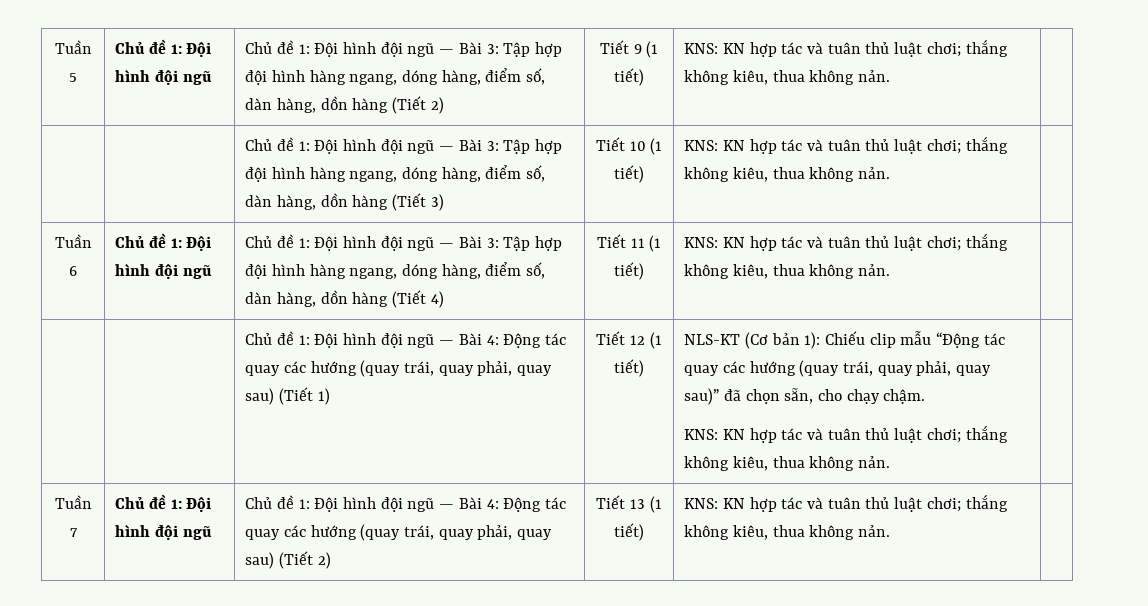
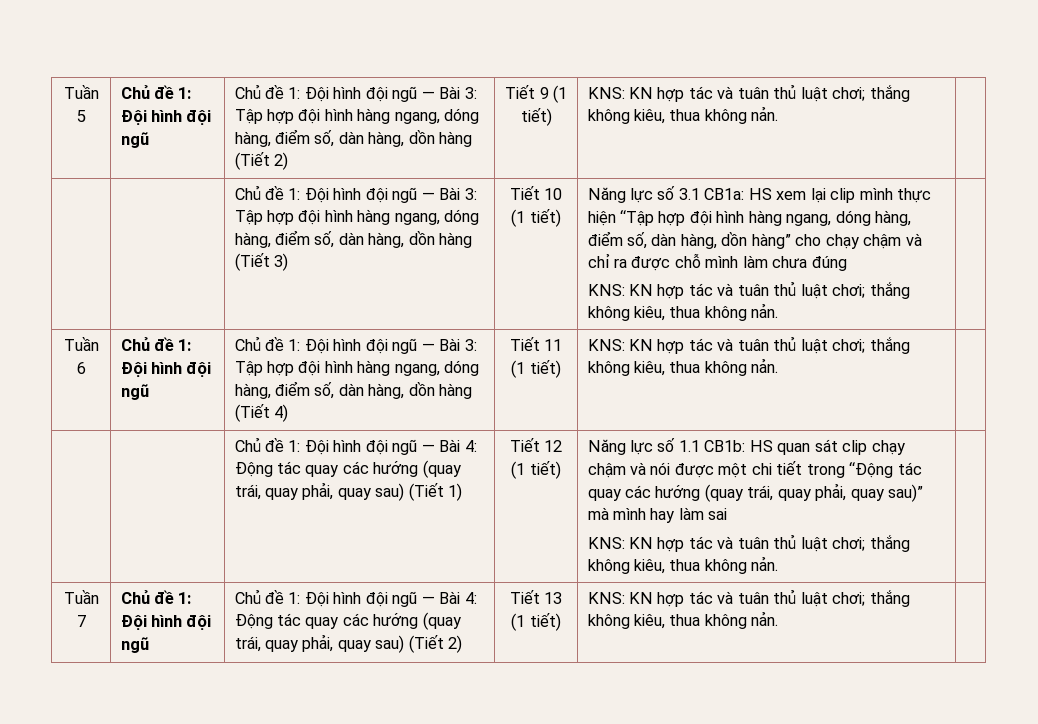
(644, 174) none -> [587,186,932,203] [587,210,912,226] [587,231,922,249] [587,253,847,271] Năng lực số 3.1 CB1a: HS xem lại clip mình thực hiện “Tập hợp đội hình hàng ngang, dóng hàng, điểm số, dàn hàng, dồn hàng” cho chạy chậm và chỉ ra được chỗ mình làm chưa đúng //
[684,331,932,349] NLS-KT (Cơ bản 1): Chiếu clip mẫu -> [587,438,905,455] [587,461,845,478] Năng lực số 1.1 CB1b: HS quan sát clip chạy chậm và nói được một chi tiết trong
[723,388,926,404] đã chọn sẵn, cho chạy chậm. -> [587,507,728,523] mà mình hay làm sai

